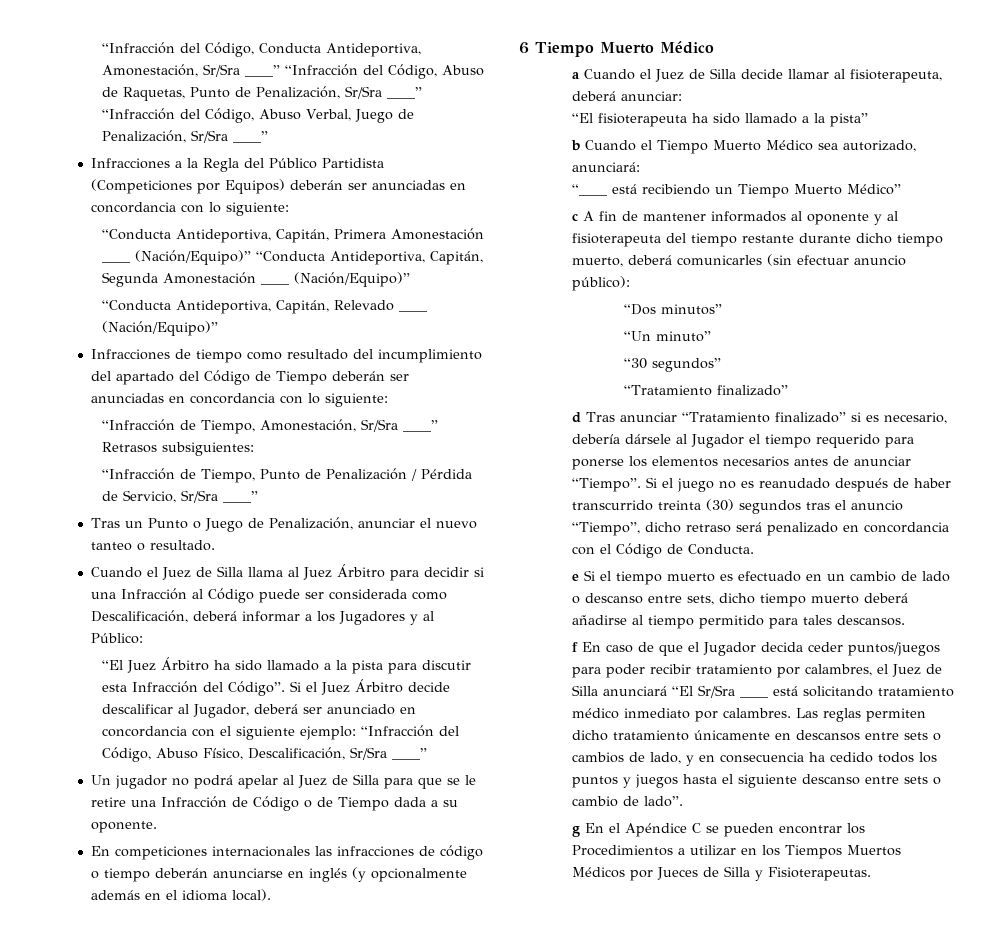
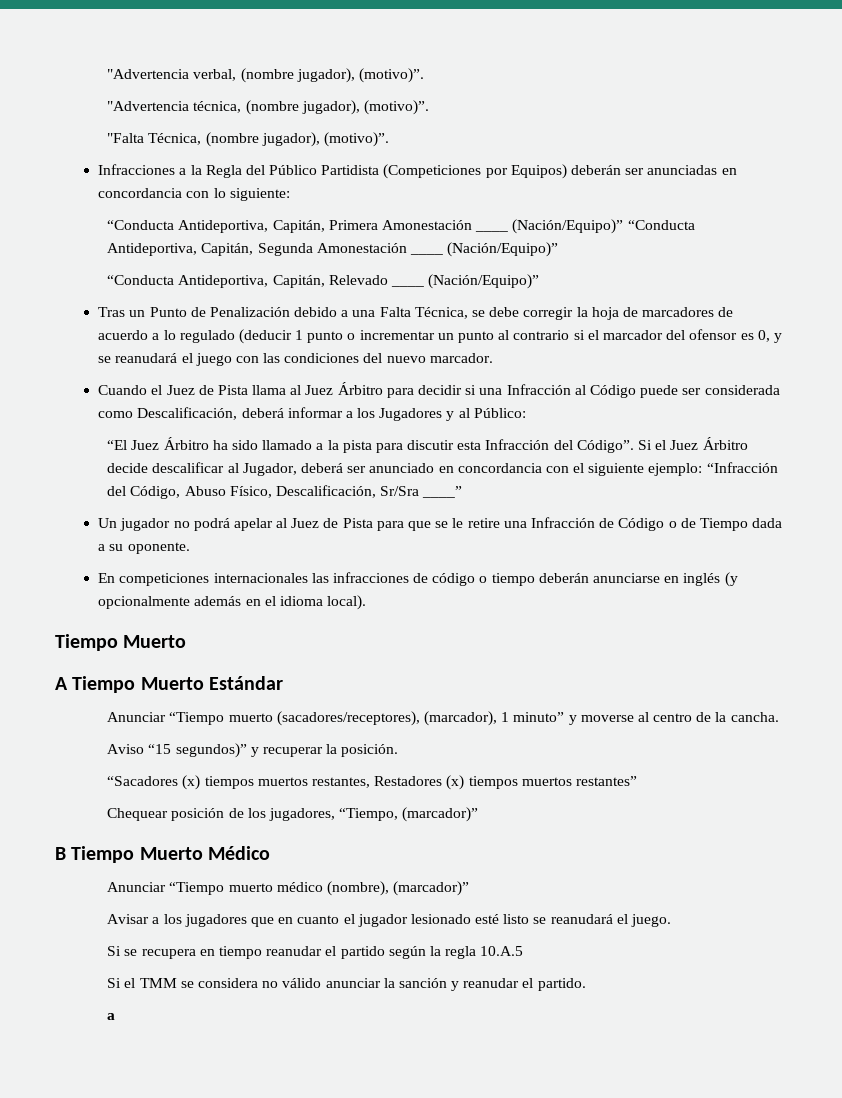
[101,42,421,57] [101,64,484,79] [101,86,422,101] [101,108,414,123] [101,130,268,143] “Infracción del Código, Conducta Antideportiva, Amonestación, Sr/Sra ____” “Infracción del Código, Abuso de Raquetas, Punto de Penalización, Sr/Sra ____” “Infracción del Código, Abuso Verbal, Juego de Penalización, Sr/Sra ____” -> [107,68,424,83] [107,100,429,115] [107,132,389,147] "Advertencia verbal, (nombre jugador), (motivo)”. // "Advertencia técnica, (nombre jugador), (motivo)”. // "Falta Técnica, (nombre jugador), (motivo)”.
[91,349,483,363] [91,370,410,385] [91,393,389,407] [101,419,438,434] [101,442,254,456] [101,468,472,483] [101,490,258,503] [91,517,478,532] [91,540,216,551] [91,566,244,580] Infracciones de tiempo como resultado del incumplimiento del apartado del Código de Tiempo deberán ser anunciadas en concordancia con lo siguiente: // “Infracción de Tiempo, Amonestación, Sr/Sra ____” Retrasos subsiguientes: // “Infracción de Tiempo, Punto de Penalización / Pérdida de Servicio, Sr/Sra ____” // Tras un Punto o Juego de Penalización, anunciar el nuevo tanteo o resultado. // Cuando el Juez de Silla -> [98,307,734,320] [98,329,782,344] [98,353,493,366] [98,385,248,395] Tras un Punto de Penalización debido a una Falta Técnica, se debe corregir la hoja de marcadores de acuerdo a lo regulado (deducir 1 punto o incrementar un punto al contrario si el marcador del ofensor es 0, y se reanudará el juego con las condiciones del nuevo marcador. // Cuando el Juez de Pista
[353,774,380,785] Silla -> [342,518,373,528] Pista
[519,41,714,57] [571,68,942,83] [571,91,682,101] [571,113,868,127] [570,140,916,154] [571,162,640,172] [571,184,901,198] [571,211,898,225] [571,233,943,247] [571,254,906,267] [571,276,630,291] [624,304,723,315] [624,331,712,342] [624,358,722,372] [624,385,789,396] [571,412,947,424] [571,434,914,448] [571,456,911,470] [571,477,951,492] [571,499,903,514] [571,522,949,536] [571,543,754,558] [571,570,950,585] [571,593,908,607] [571,615,905,629] [571,642,940,656] [571,664,942,678] [571,685,768,698] [772,686,954,697] [571,708,926,722] [571,730,941,741] [571,752,937,766] [571,774,941,788] [571,796,683,807] [571,823,865,837] [571,845,901,859] [571,866,871,881] 6 Tiempo Muerto Médico // a Cuando el Juez de Silla decide llamar al fisioterapeuta, deberá anunciar: // “El fisioterapeuta ha sido llamado a la pista” // b Cuando el Tiempo Muerto Médico sea autorizado, anunciará: // “____ está recibiendo un Tiempo Muerto Médico” // c A fin de mantener informados al oponente y al fisioterapeuta del tiempo restante durante dicho tiempo muerto, deberá comunicarles (sin efectuar anuncio público): // “Dos minutos” // “Un minuto” // “30 segundos” // “Tratamiento finalizado” // d Tras anunciar “Tratamiento finalizado” si es necesario, debería dársele al Jugador el tiempo requerido para ponerse los elementos necesarios antes de anunciar “Tiempo”. Si el juego no es reanudado después de haber transcurrido treinta (30) segundos tras el anuncio “Tiempo”, dicho retraso será penalizado en concordancia con el Código de Conducta. // e Si el tiempo muerto es efectuado en un cambio de lado o descanso entre sets, dicho tiempo muerto deberá añadirse al tiempo permitido para tales descansos. // f En caso de que el Jugador decida ceder puntos/juegos para poder recibir tratamiento por calambres, el Juez de Silla anunciará “El Sr/Sra ____ está solicitando tratamiento médico inmediato por calambres. Las reglas permiten dicho tratamiento únicamente en descansos entre sets o cambios de lado, y en consecuencia ha cedido todos los puntos y juegos hasta el siguiente descanso entre sets o cambio de lado”. // g En el Apéndice C se pueden encontrar los Procedimientos a utilizar en los Tiempos Muertos Médicos por Jueces de Silla y Fisioterapeutas. -> [55,634,187,651] [55,676,283,693] [107,711,779,726] [107,743,399,758] [107,775,637,790] [107,807,479,822] [55,846,270,863] [107,881,470,896] [107,914,672,927] [107,946,524,959] [107,978,586,991] [107,1013,116,1020] Tiempo Muerto // A Tiempo Muerto Estándar // Anunciar “Tiempo muerto (sacadores/receptores), (marcador), 1 minuto” y moverse al centro de la cancha. // Aviso “15 segundos)” y recuperar la posición. // “Sacadores (x) tiempos muertos restantes, Restadores (x) tiempos muertos restantes” // Chequear posición de los jugadores, “Tiempo, (marcador)” // B Tiempo Muerto Médico // Anunciar “Tiempo muerto médico (nombre), (marcador)” // Avisar a los jugadores que en cuanto el jugador lesionado esté listo se reanudará el juego. // Si se recupera en tiempo reanudar el partido según la regla 10.A.5 // Si el TMM se considera no válido anunciar la sanción y reanudar el partido. // a

